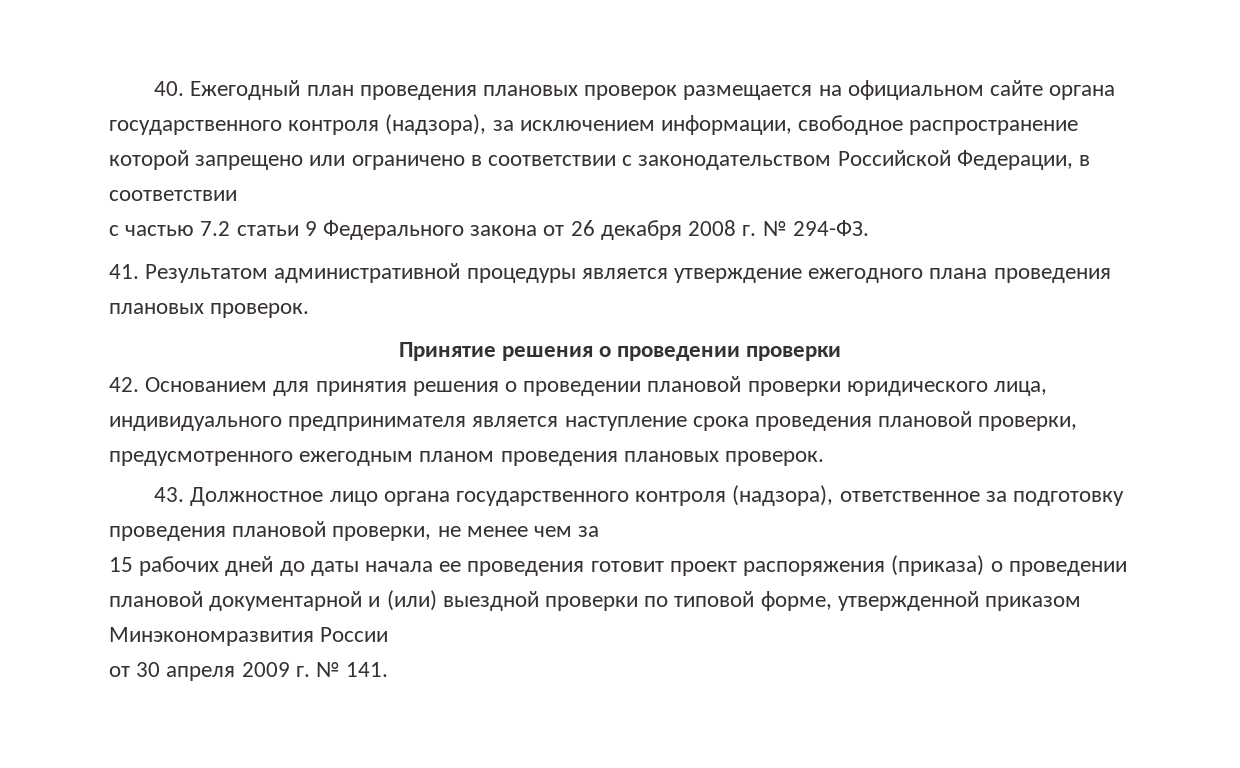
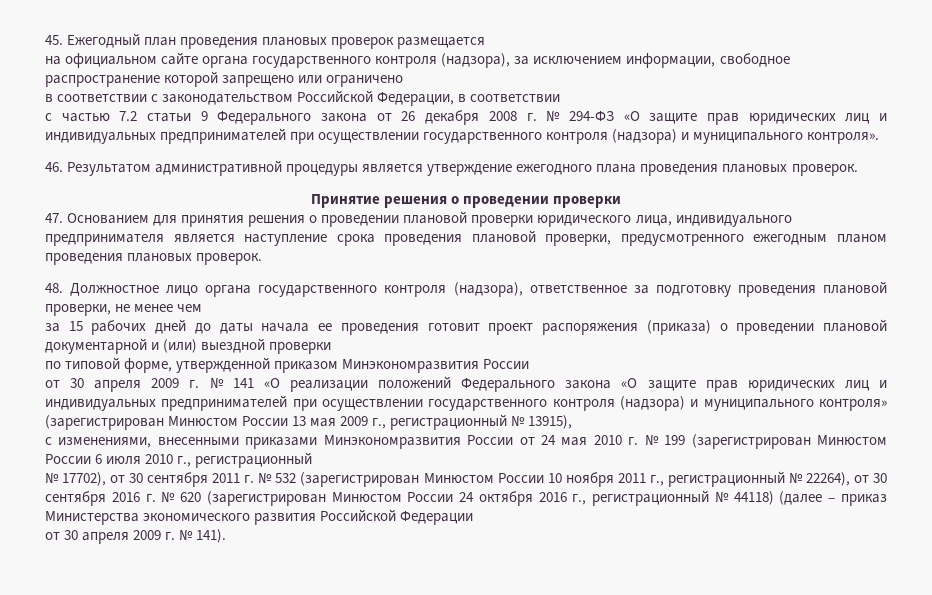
[154,81,185,96] 40. -> [45,35,63,45] 45.
(813, 92) none -> (486, 43) //
(465, 162) none -> (404, 81) //
[792,220,869,236] [109,264,139,279] 294-ФЗ. // 41. -> [568,111,888,125] [45,128,880,144] [45,162,63,172] 294-ФЗ «О защите прав юридических лиц и индивидуальных предпринимателей при осуществлении государственного контроля (надзора) и муниципального контроля». // 46.
[109,377,139,392] 42. -> [45,213,63,223] 47.
[154,487,185,502] 43. -> [45,283,63,293] 48.
[578,526,600,537] за // -> [45,323,60,332] // за
(639, 603) none -> (332, 348) //
[346,662,389,677] 141. -> [232,376,888,392] [45,395,887,411] [45,414,573,430] [45,434,888,449] [45,452,313,468] [45,471,887,487] [45,490,887,506] [45,509,474,525] [45,529,227,544] 141 «О реализации положений Федерального закона «О защите прав юридических лиц и индивидуальных предпринимателей при осуществлении государственного контроля (надзора) и муниципального контроля» (зарегистрирован Минюстом России 13 мая 2009 г., регистрационный № 13915), // с изменениями, внесенными приказами Минэкономразвития России от 24 мая 2010 г. № 199 (зарегистрирован Минюстом России 6 июля 2010 г., регистрационный // № 17702), от 30 сентября 2011 г. № 532 (зарегистрирован Минюстом России 10 ноября 2011 г., регистрационный № 22264), от 30 сентября 2016 г. № 620 (зарегистрирован Минюстом России 24 октября 2016 г., регистрационный № 44118) (далее – приказ Министерства экономического развития Российской Федерации // от 30 апреля 2009 г. № 141).

